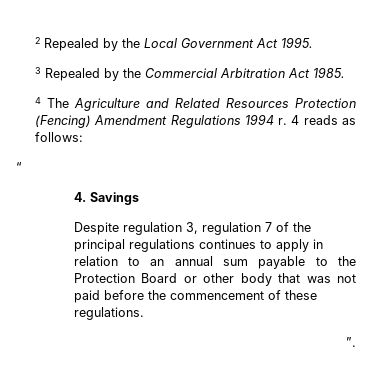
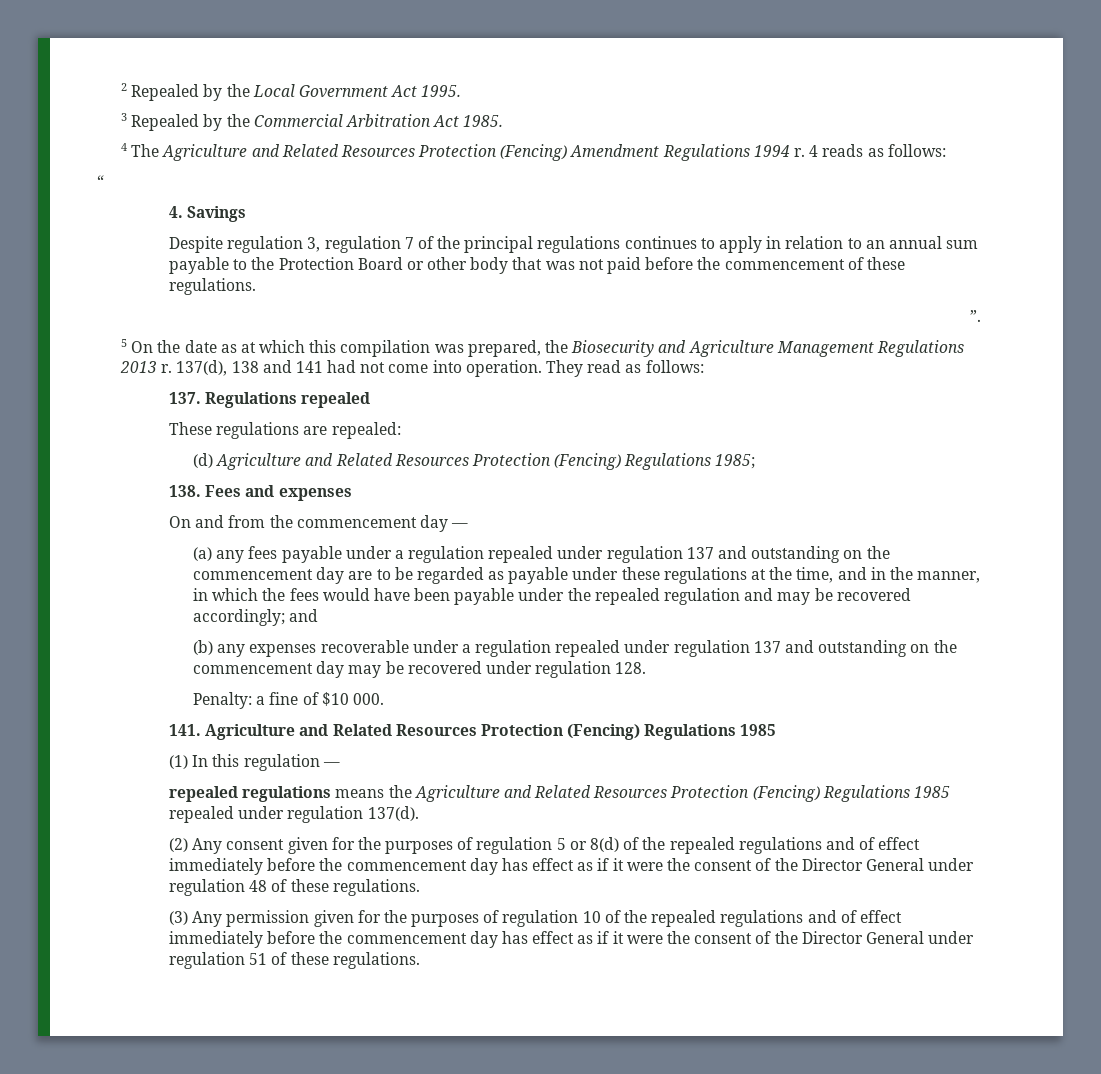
(356, 342) none -> [120,339,964,357] [119,360,704,377] [168,392,371,408] [168,422,401,439] [192,453,756,470] [168,485,352,501] [168,515,469,532] [192,546,890,563] [192,567,981,584] [192,588,911,605] [192,609,319,626] [192,640,957,657] [192,661,647,678] [192,692,384,709] [168,724,777,740] [168,754,340,771] [168,785,951,802] [168,806,419,823] [168,837,921,854] [168,858,975,875] [168,879,420,896] [168,910,902,927] [168,931,975,948] [168,952,420,969] // 5 On the date as at which this compilation was prepared, the Biosecurity and Agriculture Management Regulations 2013 r. 137(d), 138 and 141 had not come into operation. They read as follows: // 137. Regulations repealed // These regulations are repealed: // (d) Agriculture and Related Resources Protection (Fencing) Regulations 1985; // 138. Fees and expenses // On and from the commencement day — // (a) any fees payable under a regulation repealed under regulation 137 and outstanding on the commencement day are to be regarded as payable under these regulations at the time, and in the manner, in which the fees would have been payable under the repealed regulation and may be recovered accordingly; and // (b) any expenses recoverable under a regulation repealed under regulation 137 and outstanding on the commencement day may be recovered under regulation 128. // Penalty: a fine of $10 000. // 141. Agriculture and Related Resources Protection (Fencing) Regulations 1985 // (1) In this regulation — // repealed regulations means the Agriculture and Related Resources Protection (Fencing) Regulations 1985 repealed under regulation 137(d). // (2) Any consent given for the purposes of regulation 5 or 8(d) of the repealed regulations and of effect immediately before the commencement day has effect as if it were the consent of the Director General under regulation 48 of these regulations. // (3) Any permission given for the purposes of regulation 10 of the repealed regulations and of effect immediately before the commencement day has effect as if it were the consent of the Director General under regulation 51 of these regulations.

